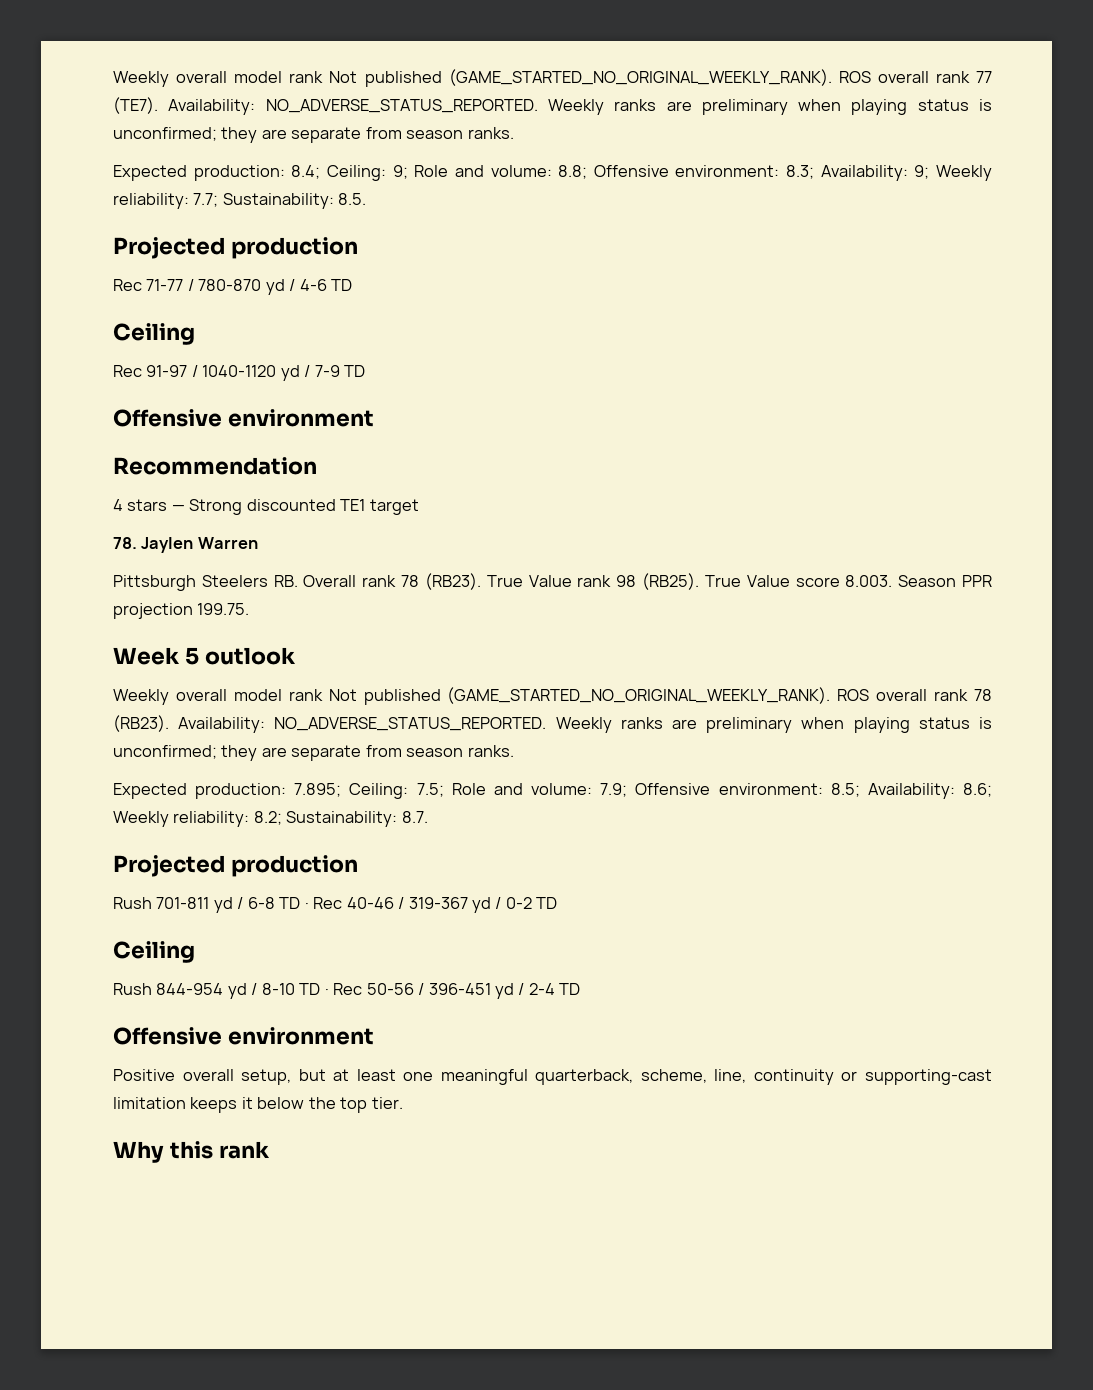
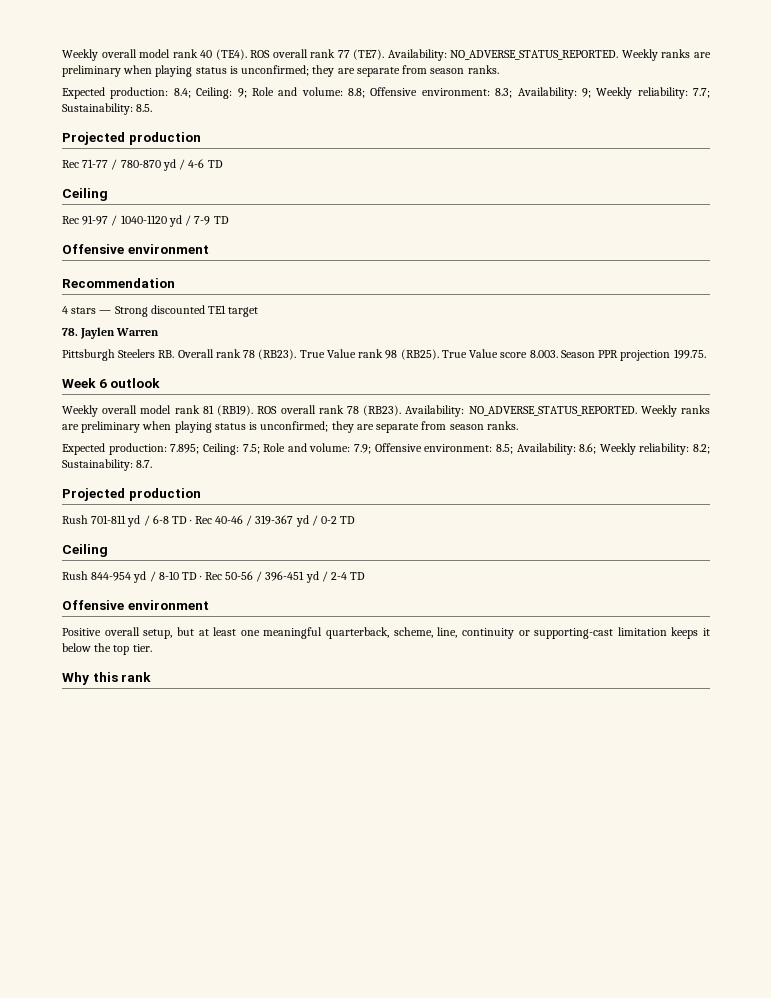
[113,69,832,87] Weekly overall model rank Not published (GAME_STARTED_NO_ORIGINAL_WEEKLY_RANK). -> [62,49,247,61] Weekly overall model rank 40 (TE4).
[184,647,199,665] 5 -> [98,379,107,388] 6
[328,687,831,705] Not published (GAME_STARTED_NO_ORIGINAL_WEEKLY_RANK). -> [202,405,254,416] 81 (RB19).

